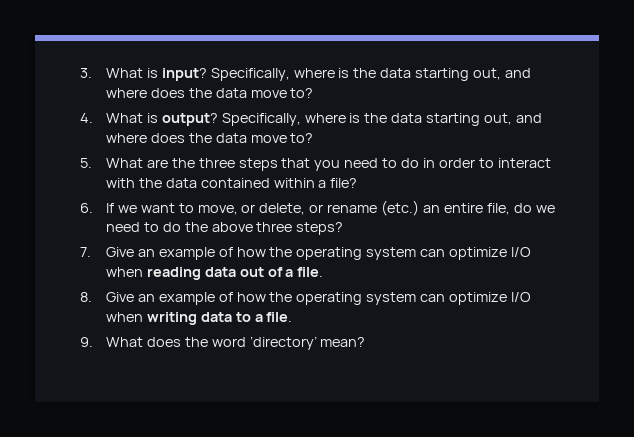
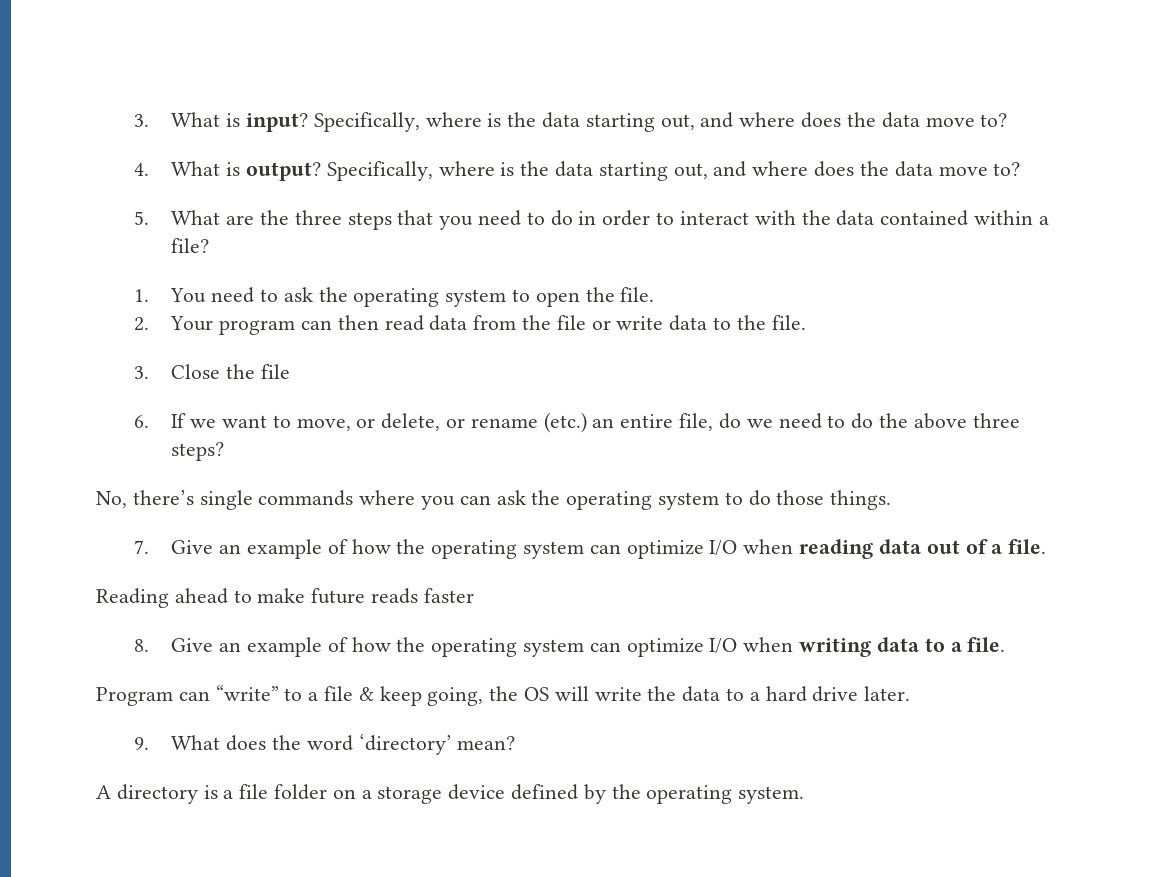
(358, 183) none -> [133,287,655,307] [133,315,806,335] [133,364,291,379] // 1. You need to ask the operating system to open the file. // 2. Your program can then read data from the file or write data to the file. // 3. Close the file
(344, 228) none -> [96,490,892,510] // No, there’s single commands where you can ask the operating system to do those things.
(324, 272) none -> [96,588,474,608] // Reading ahead to make future reads faster
(293, 317) none -> [96,685,911,706] // Program can “write” to a file & keep going, the OS will write the data to a hard drive later.
(366, 342) none -> [96,784,805,804] // A directory is a file folder on a storage device defined by the operating system.

